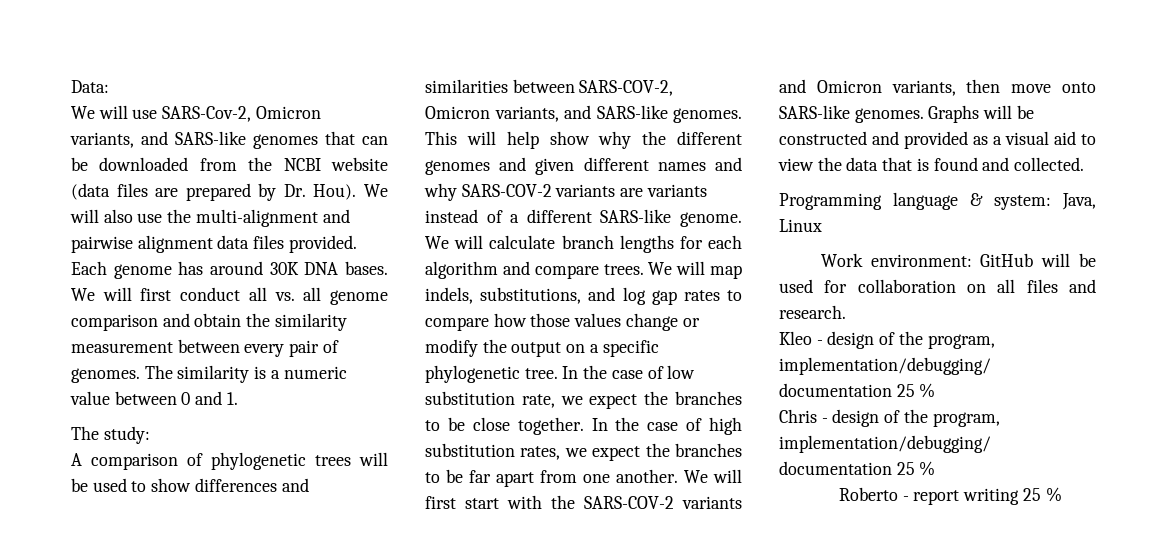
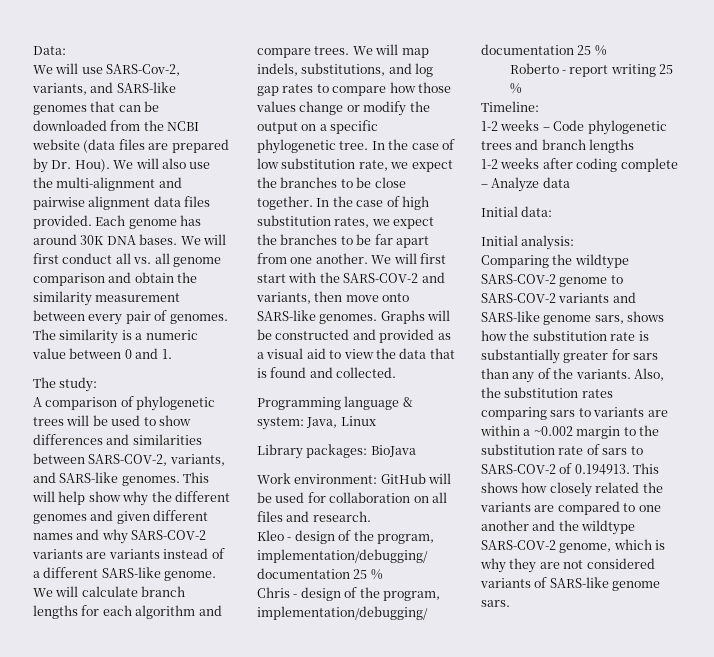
[255,106,321,119] Omicron -> (181, 70) none
[425,106,490,119] Omicron -> (168, 460) none
[682,496,742,509] [779,79,882,93] variants and Omicron -> [421,272,445,283] and
(822, 225) none -> [257,444,416,459] // Library packages: BioJava
(1062, 494) none -> [481,101,539,112] [481,120,667,135] [481,139,635,153] [481,158,678,172] [481,177,570,192] [481,206,553,217] [481,235,575,250] [481,254,629,269] [481,274,623,287] [481,292,636,303] [481,311,665,325] [481,330,649,341] [481,349,659,364] [481,368,664,383] [481,387,613,398] [481,407,668,420] [480,425,659,439] [481,444,643,455] [481,463,660,475] [481,482,663,497] [480,501,661,515] [481,520,636,535] [481,539,666,553] [480,558,655,573] [480,577,661,591] [481,600,510,607] // Timeline: // 1-2 weeks – Code phylogenetic trees and branch lengths // 1-2 weeks after coding complete – Analyze data // Initial data: // Initial analysis: // Comparing the wildtype SARS-COV-2 genome to SARS-COV-2 variants and SARS-like genome sars, shows how the substitution rate is substantially greater for sars than any of the variants. Also, the substitution rates comparing sars to variants are within a ~0.002 margin to the substitution rate of sars to SARS-COV-2 of 0.194913. This shows how closely related the variants are compared to one another and the wildtype SARS-COV-2 genome, which is why they are not considered variants of SARS-like genome sars.

